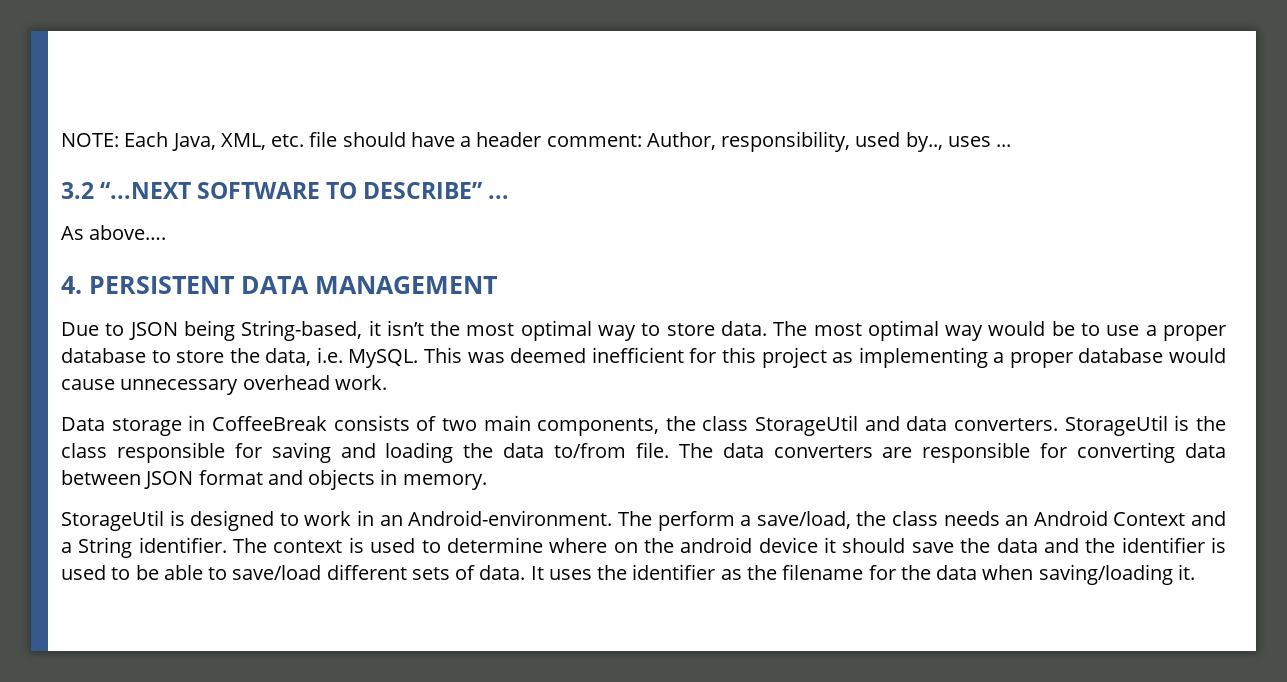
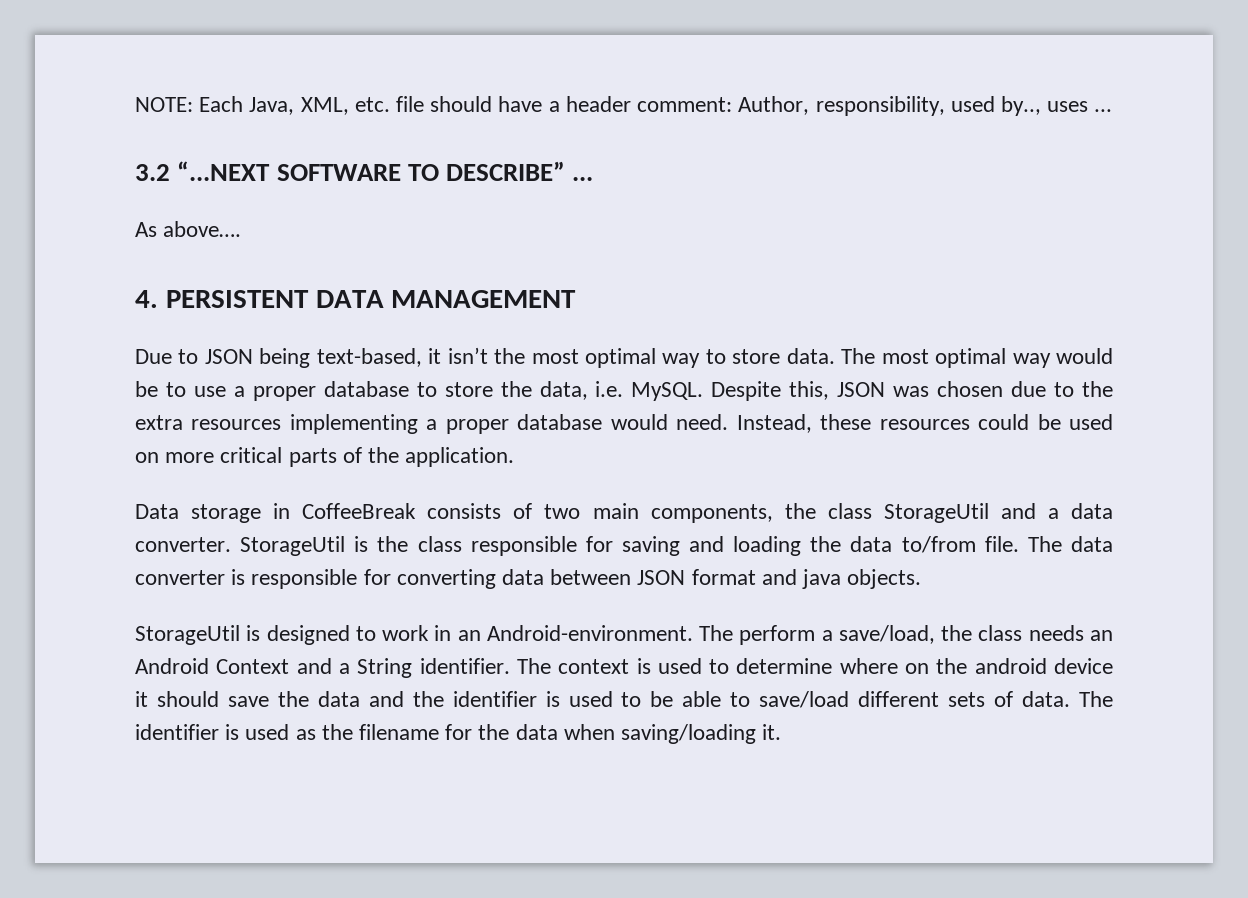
[241,320,363,341] String-based, -> [316,348,422,367] text-based,
[424,347,854,368] This was deemed inefficient for this project as -> [711,381,1113,401] [135,415,282,430] Despite this, JSON was chosen due to the extra resources
[61,375,387,395] cause unnecessary overhead work. -> [676,414,1113,433] [135,447,515,467] need. Instead, these resources could be used on more critical parts of the application.
[906,416,1059,431] data converters. -> [1047,503,1113,519] [135,537,231,552] a data converter.
[773,445,913,458] converters are -> [135,569,246,585] converter is
[308,469,487,490] objects in memory. -> [802,569,922,589] java objects.
[530,564,716,580] It uses the identifier -> [1079,691,1113,707] [135,724,290,740] The identifier is used

